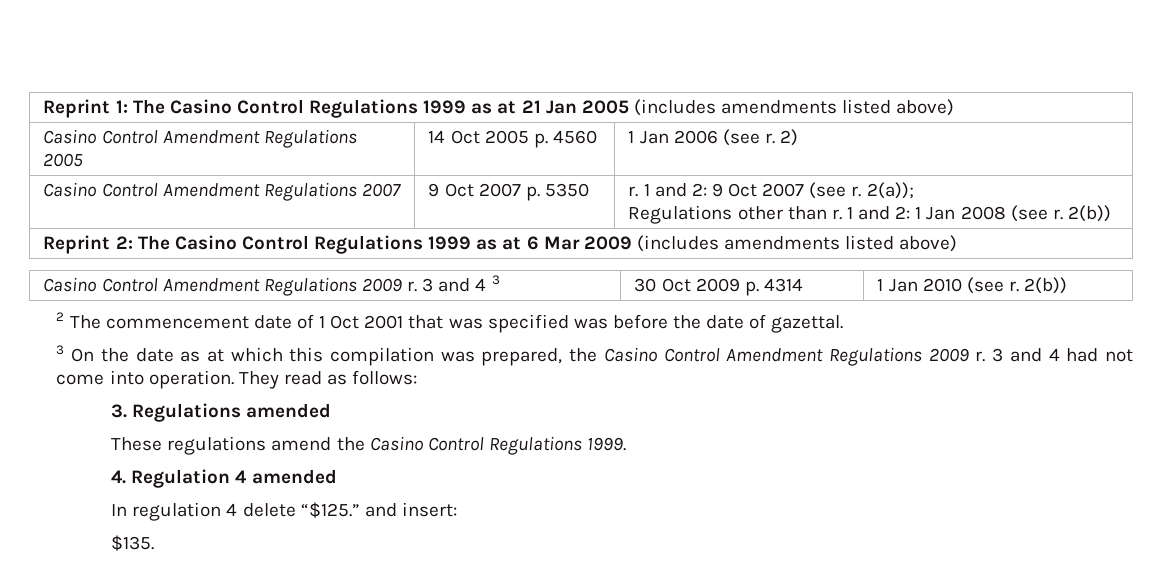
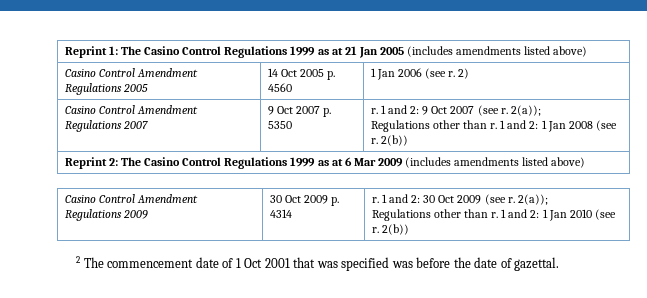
[407,275,500,292] r. 3 and 4 3 -> (148, 214) none
(803, 285) none -> [371,194,548,205] [371,209,540,221] r. 1 and 2: 30 Oct 2009 (see r. 2(a)); // Regulations other than r. 1 and 2:
[56,345,1133,366] [56,370,418,389] [111,403,332,422] [111,436,627,455] [111,469,337,488] [111,502,457,521] [111,535,155,551] // 3 On the date as at which this compilation was prepared, the Casino Control Amendment Regulations 2009 r. 3 and 4 had not come into operation. They read as follows: // 3. Regulations amended // These regulations amend the Casino Control Regulations 1999. // 4. Regulation 4 amended // In regulation 4 delete “$125.” and insert: // $135. -> (560, 264) none

